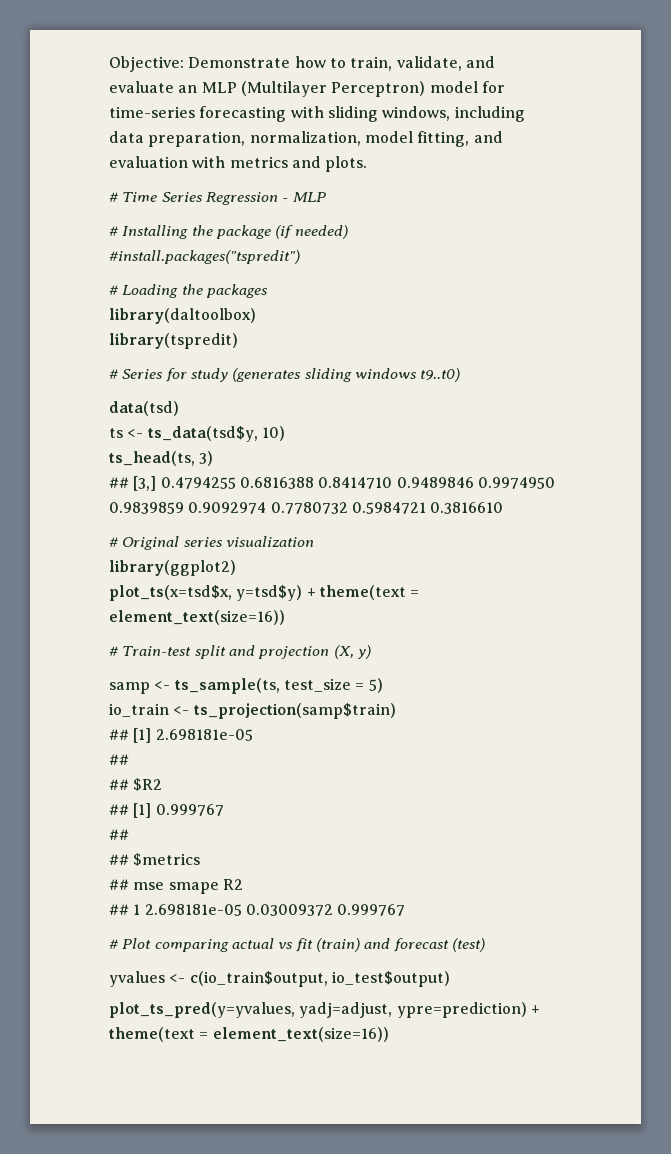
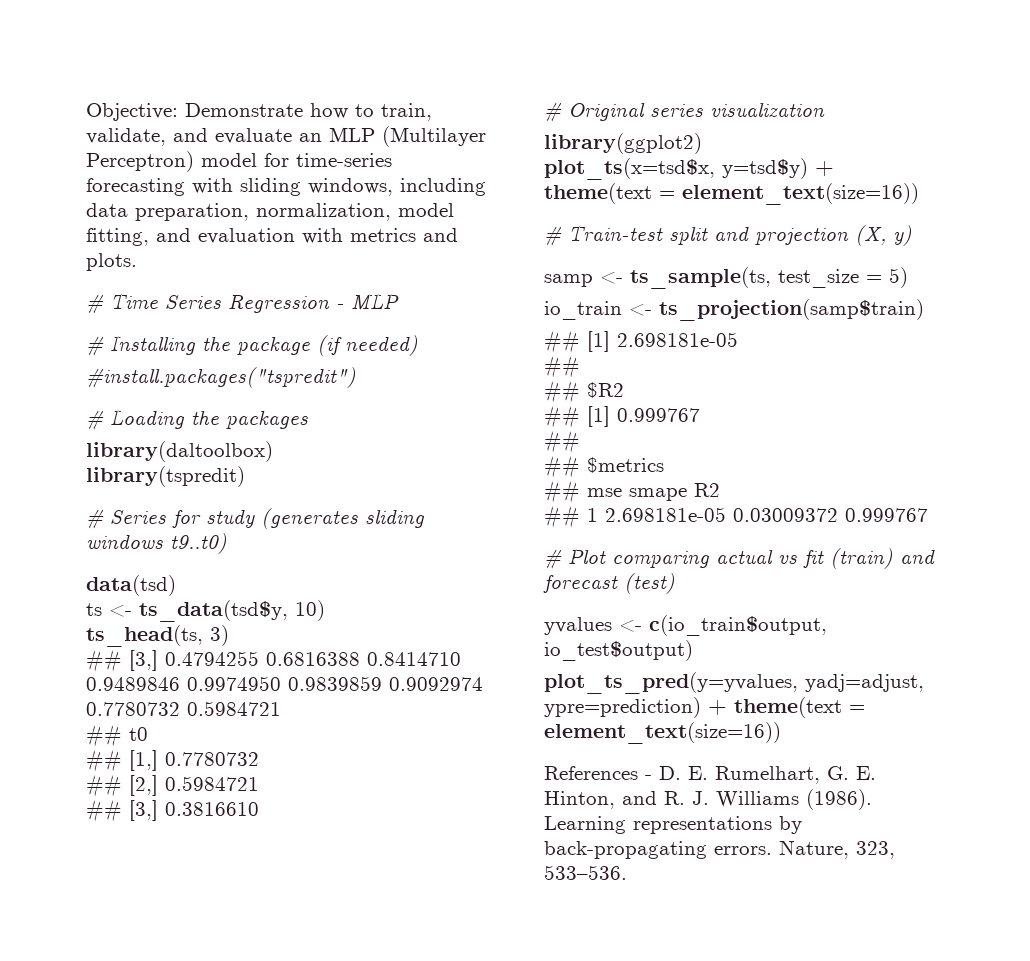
(426, 508) none -> [86,724,148,747] [86,749,259,772] [86,774,259,797] [86,799,158,822] // ## t0 // ## [1,] 0.7780732 // ## [2,] 0.5984721 // ## [3,]
(389, 1034) none -> [544,766,876,784] [544,789,872,810] [544,816,802,834] [544,840,895,859] [544,865,627,880] // References - D. E. Rumelhart, G. E. Hinton, and R. J. Williams (1986). Learning representations by back-propagating errors. Nature, 323, 533–536.

